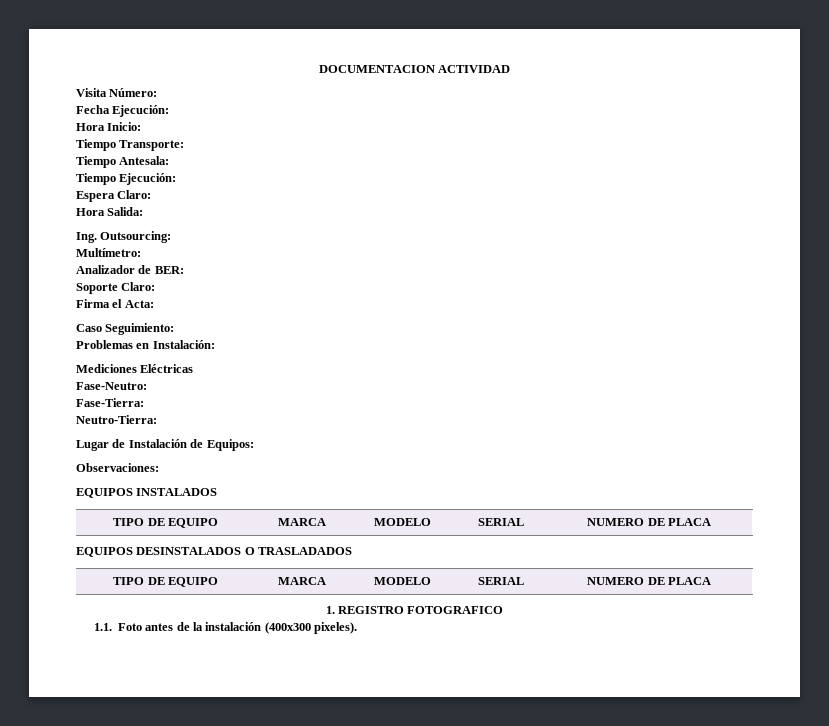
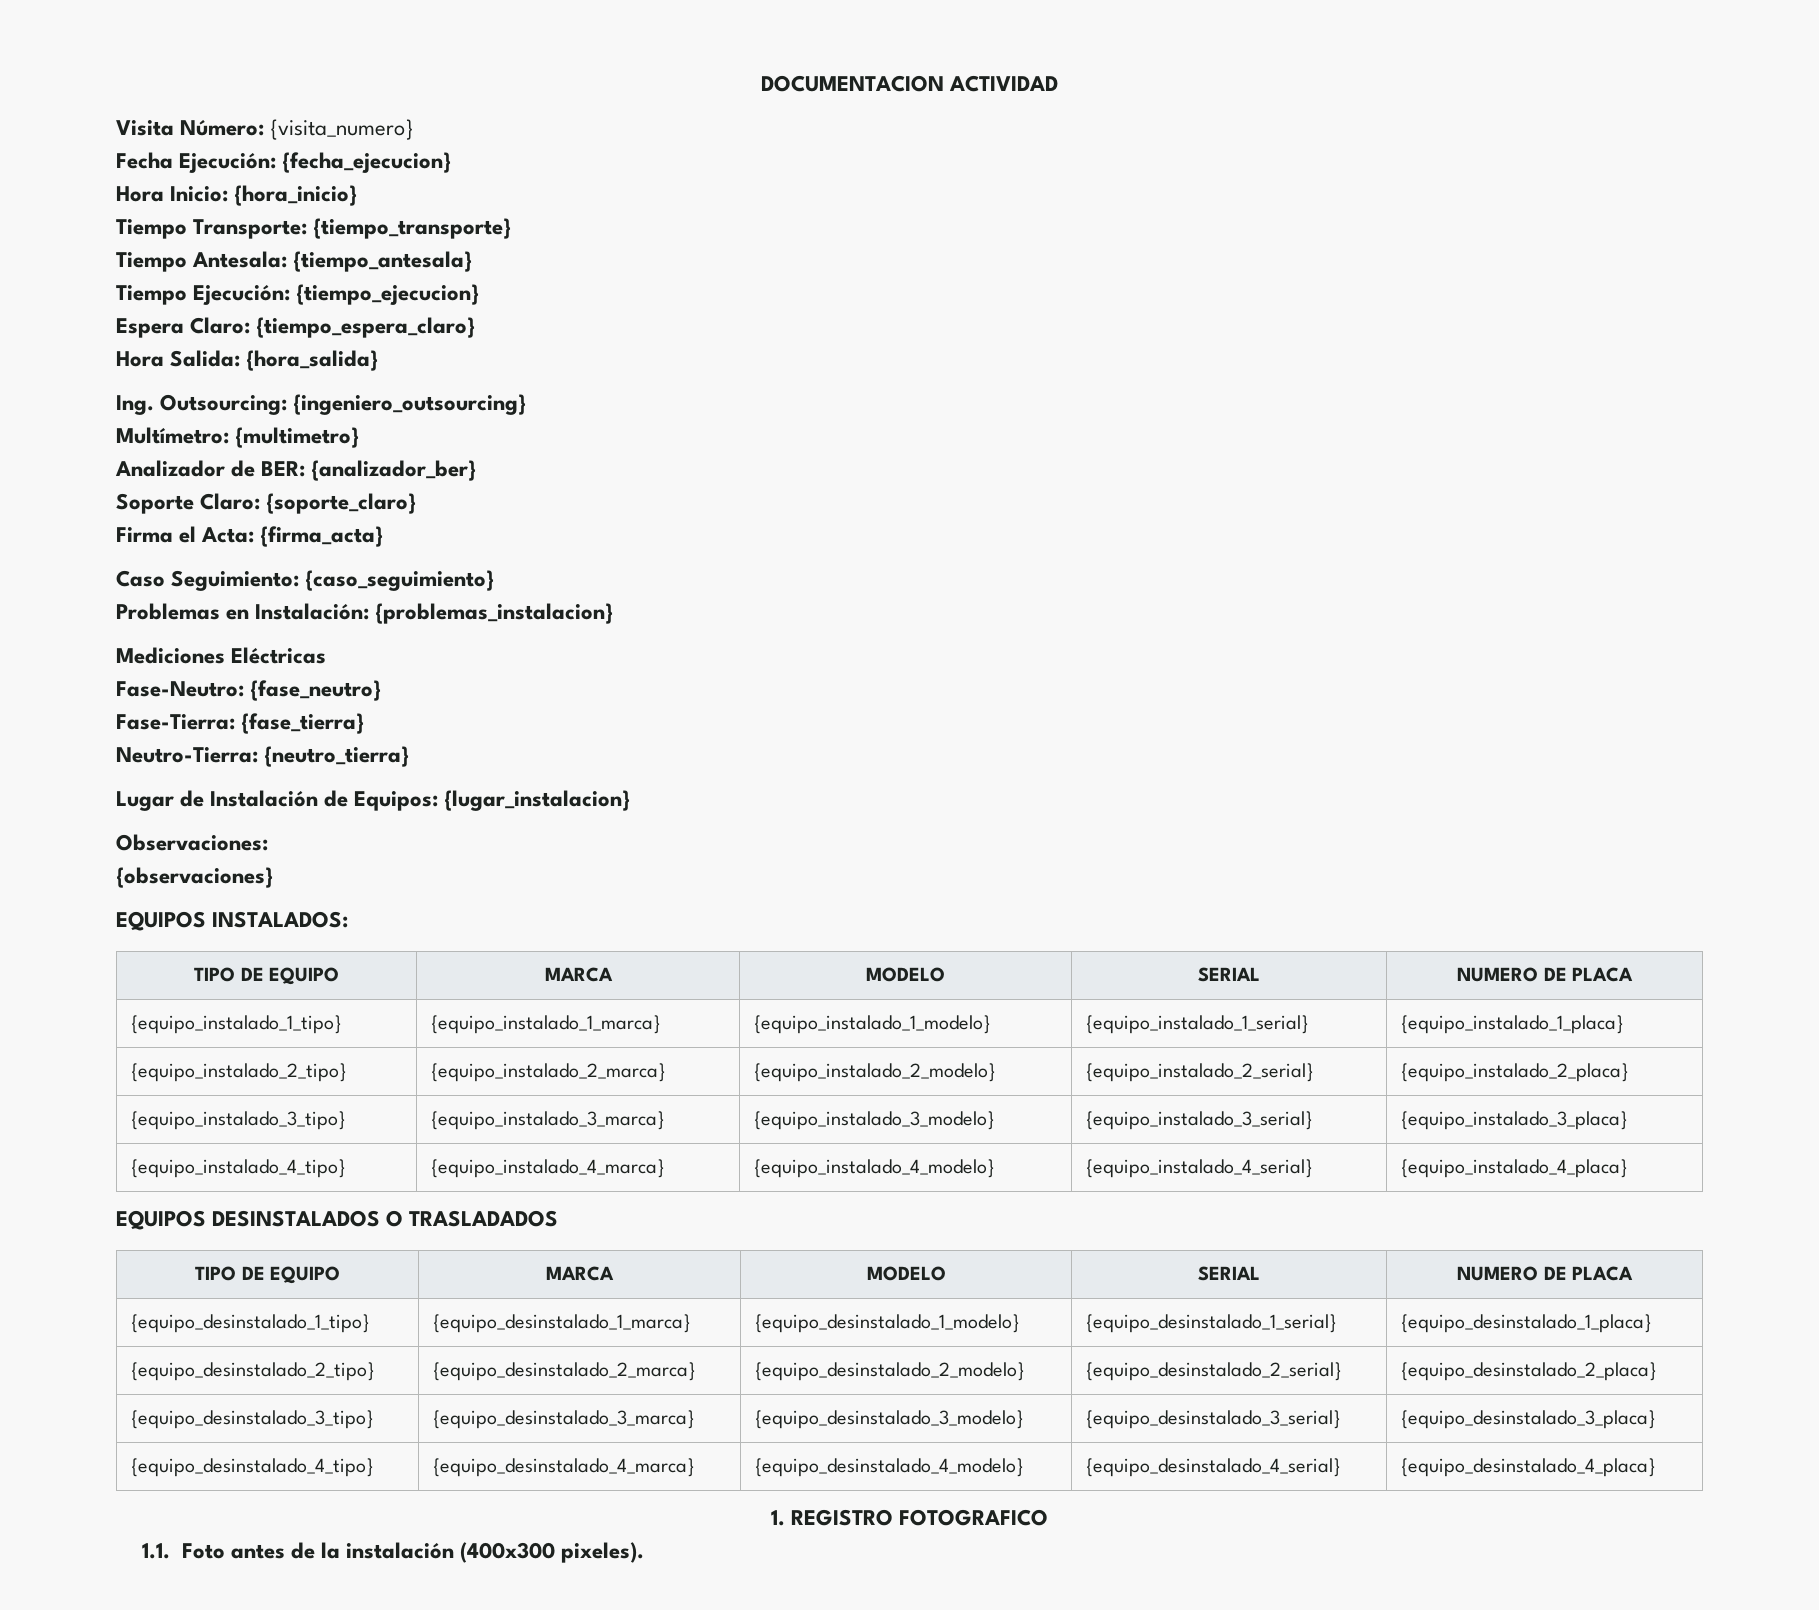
(158, 92) none -> [270,119,415,140] {visita_numero}
(170, 111) none -> [282,152,453,173] {fecha_ejecucion}
(142, 126) none -> [234,185,359,206] {hora_inicio}
(185, 145) none -> [313,218,513,239] {tiempo_transporte}
(170, 160) none -> [293,251,474,272] {tiempo_antesala}
(177, 179) none -> [296,284,481,305] {tiempo_ejecucion}
(152, 194) none -> [256,317,477,338] {tiempo_espera_claro}
(144, 211) none -> [246,350,380,371] {hora_salida}
(172, 237) none -> [293,394,528,415] {ingeniero_outsourcing}
(141, 252) none -> [235,427,361,448] {multimetro}
(184, 270) none -> [311,460,478,481] {analizador_ber}
(156, 286) none -> [266,493,418,514] {soporte_claro}
(154, 304) none -> [260,526,385,547] {firma_acta}
(175, 329) none -> [305,570,496,591] {caso_seguimiento}
(215, 344) none -> [375,603,615,624] {problemas_instalacion}
(147, 386) none -> [250,680,383,701] {fase_neutro}
(144, 402) none -> [241,713,366,734] {fase_tierra}
(157, 419) none -> [264,746,411,767] {neutro_tierra}
(254, 445) none -> [444,790,632,811] {lugar_instalacion}
[76,488,218,498] [113,518,218,528] [277,518,326,526] [373,518,431,526] [477,518,524,526] [587,518,711,526] // EQUIPOS INSTALADOS // TIPO DE EQUIPO | MARCA | MODELO | SERIAL | NUMERO DE PLACA -> [116,867,274,888] [116,911,349,931] [194,967,339,985] [544,967,613,982] [866,967,945,982] [1198,967,1260,982] [1457,967,1633,982] [130,1015,342,1034] [430,1015,661,1034] [753,1015,991,1034] [1085,1015,1309,1034] [1400,1015,1624,1034] [130,1063,347,1082] [430,1063,666,1082] [753,1063,996,1082] [1085,1063,1314,1082] [1400,1063,1629,1082] [130,1111,346,1130] [430,1111,665,1130] [753,1111,995,1130] [1085,1111,1313,1130] [1400,1111,1628,1130] [130,1159,346,1178] [430,1159,665,1178] [753,1159,995,1178] [1085,1159,1313,1178] [1400,1159,1628,1178] // {observaciones} // EQUIPOS INSTALADOS: // TIPO DE EQUIPO | MARCA | MODELO | SERIAL | NUMERO DE PLACA // {equipo_instalado_1_tipo} | {equipo_instalado_1_marca} | {equipo_instalado_1_modelo} | {equipo_instalado_1_serial} | {equipo_instalado_1_placa} // {equipo_instalado_2_tipo} | {equipo_instalado_2_marca} | {equipo_instalado_2_modelo} | {equipo_instalado_2_serial} | {equipo_instalado_2_placa} // {equipo_instalado_3_tipo} | {equipo_instalado_3_marca} | {equipo_instalado_3_modelo} | {equipo_instalado_3_serial} | {equipo_instalado_3_placa} // {equipo_instalado_4_tipo} | {equipo_instalado_4_marca} | {equipo_instalado_4_modelo} | {equipo_instalado_4_serial} | {equipo_instalado_4_placa}
(711, 581) none -> [130,1314,370,1333] [432,1314,691,1333] [754,1314,1020,1333] [1085,1314,1337,1333] [1400,1314,1652,1333] [130,1362,375,1381] [432,1362,696,1381] [754,1362,1025,1381] [1085,1362,1342,1381] [1400,1362,1657,1381] [130,1410,374,1429] [432,1410,695,1429] [754,1410,1024,1429] [1085,1410,1341,1429] [1400,1410,1656,1429] [130,1458,374,1477] [432,1458,695,1477] [754,1458,1024,1477] [1085,1458,1341,1477] [1400,1458,1656,1477] // {equipo_desinstalado_1_tipo} | {equipo_desinstalado_1_marca} | {equipo_desinstalado_1_modelo} | {equipo_desinstalado_1_serial} | {equipo_desinstalado_1_placa} // {equipo_desinstalado_2_tipo} | {equipo_desinstalado_2_marca} | {equipo_desinstalado_2_modelo} | {equipo_desinstalado_2_serial} | {equipo_desinstalado_2_placa} // {equipo_desinstalado_3_tipo} | {equipo_desinstalado_3_marca} | {equipo_desinstalado_3_modelo} | {equipo_desinstalado_3_serial} | {equipo_desinstalado_3_placa} // {equipo_desinstalado_4_tipo} | {equipo_desinstalado_4_marca} | {equipo_desinstalado_4_modelo} | {equipo_desinstalado_4_serial} | {equipo_desinstalado_4_placa}

